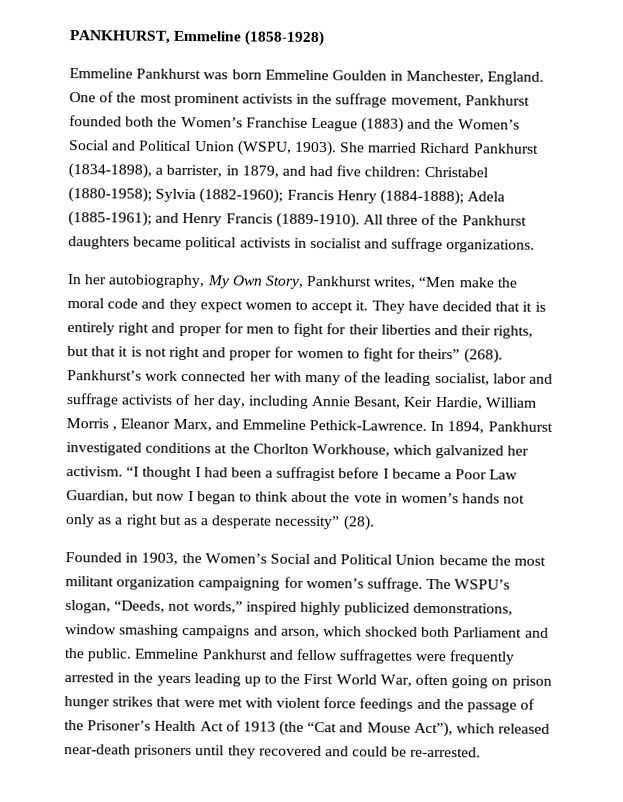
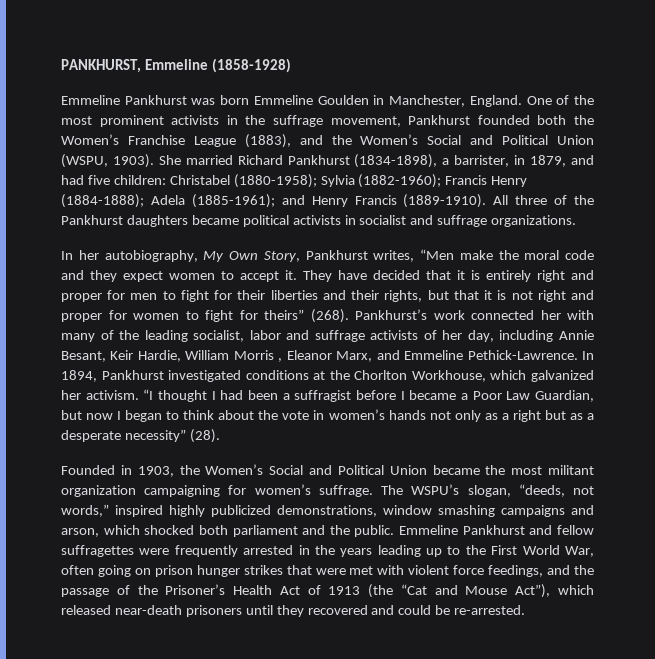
[361,117,405,133] (1883) -> [244,134,291,148] (1883),
[114,600,166,613] “Deeds, -> [518,484,565,497] “deeds,
[453,627,523,638] Parliament -> [232,525,298,537] parliament
[359,697,414,712] feedings -> [488,565,544,577] feedings,

